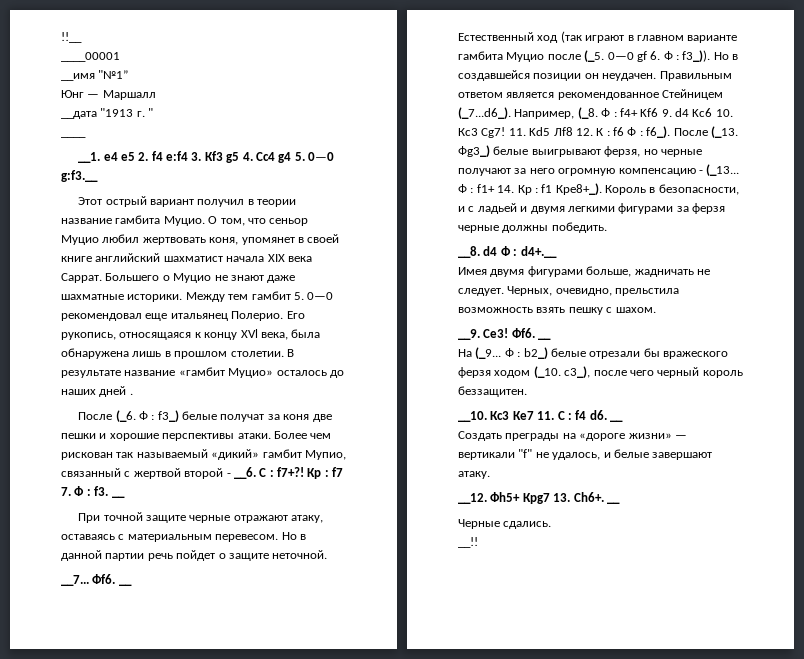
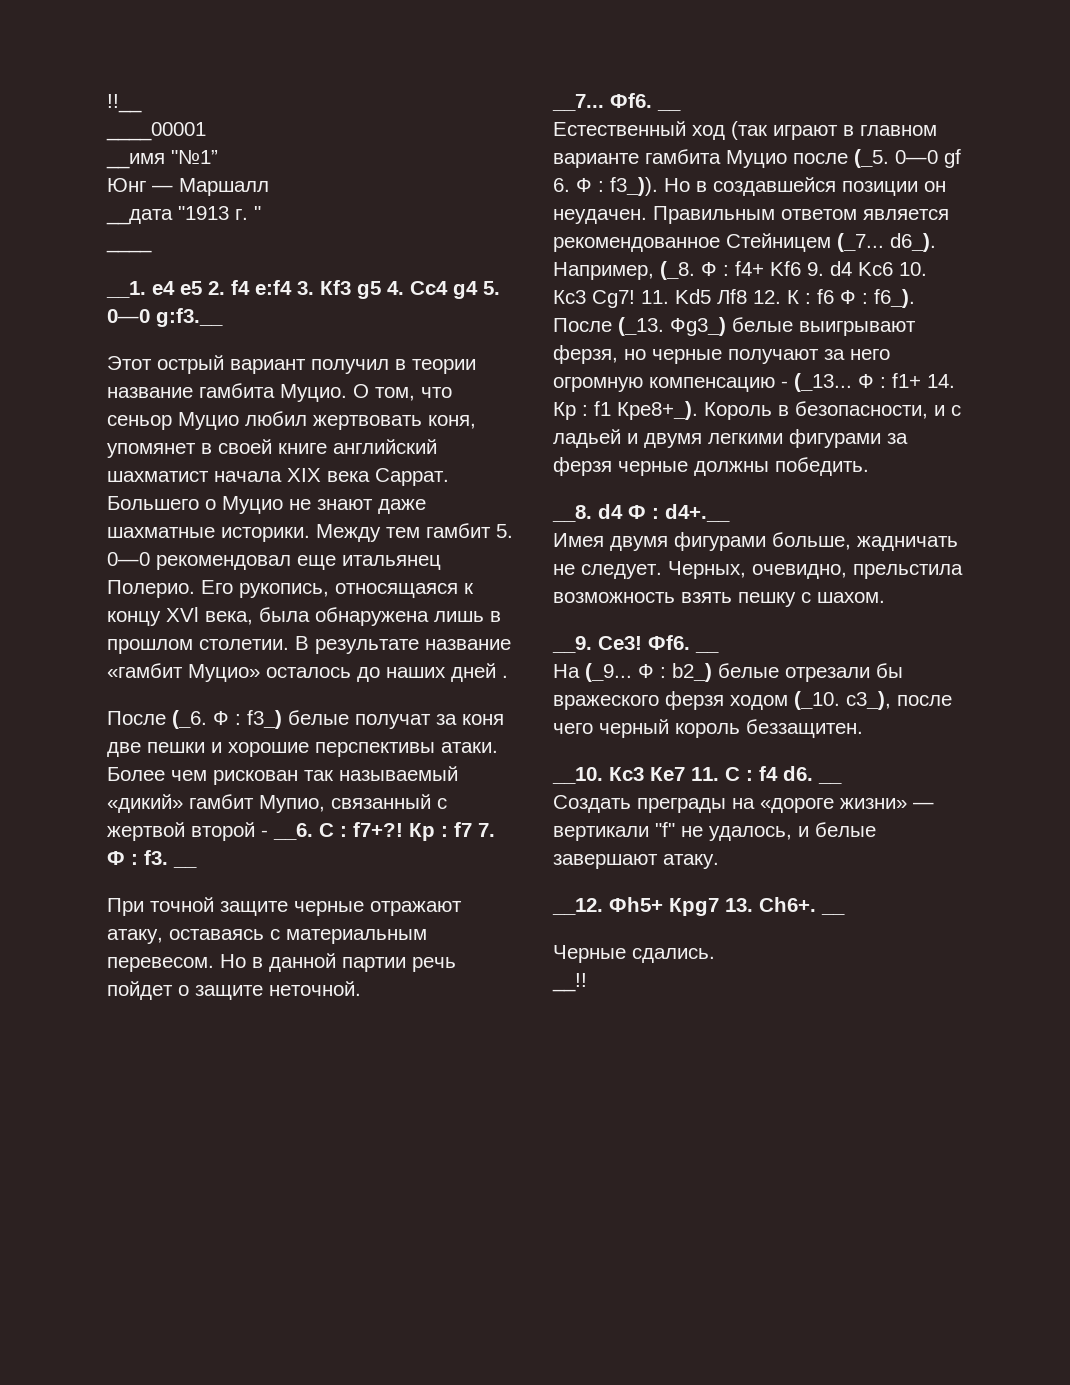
[458,107,511,119] (_7...d6_). -> [837,233,936,252] (_7... d6_).

